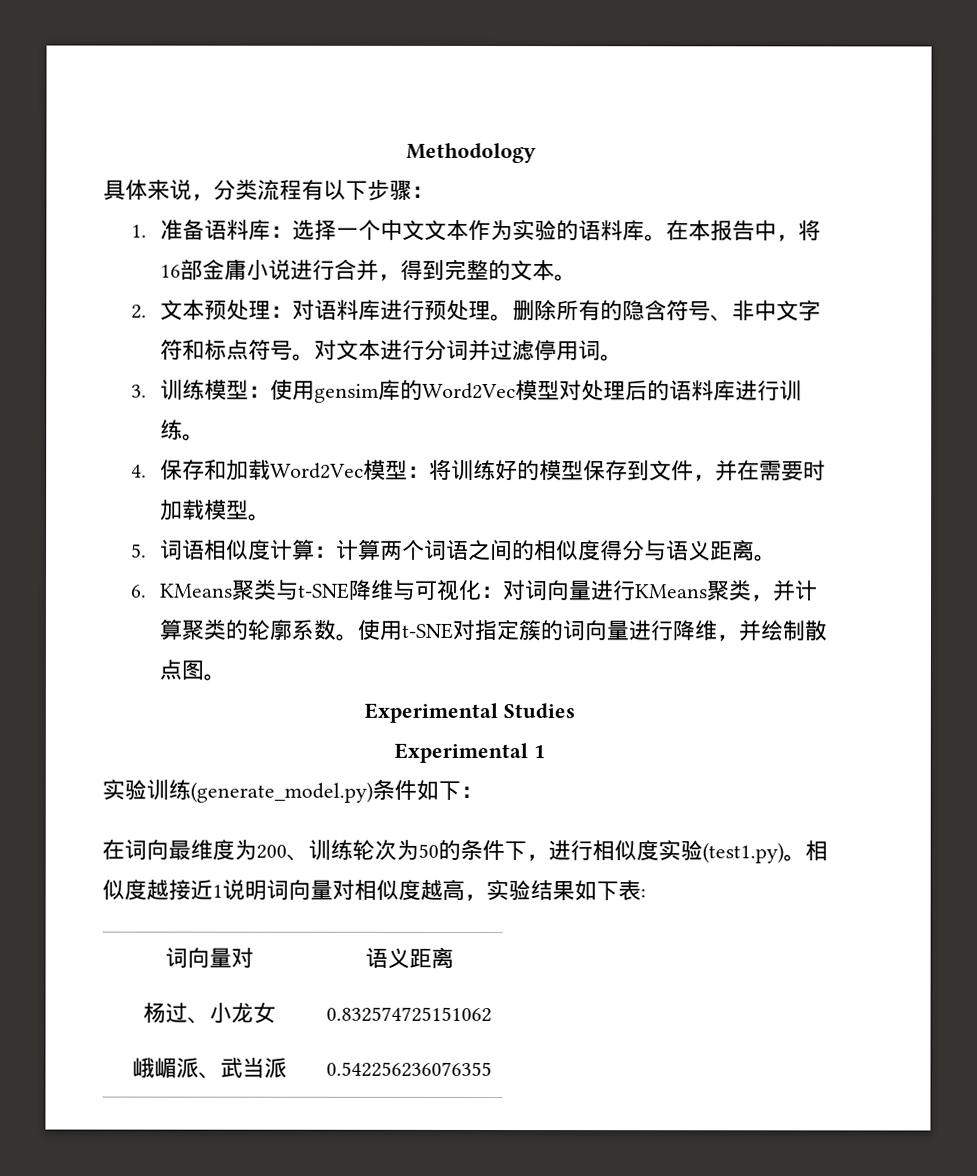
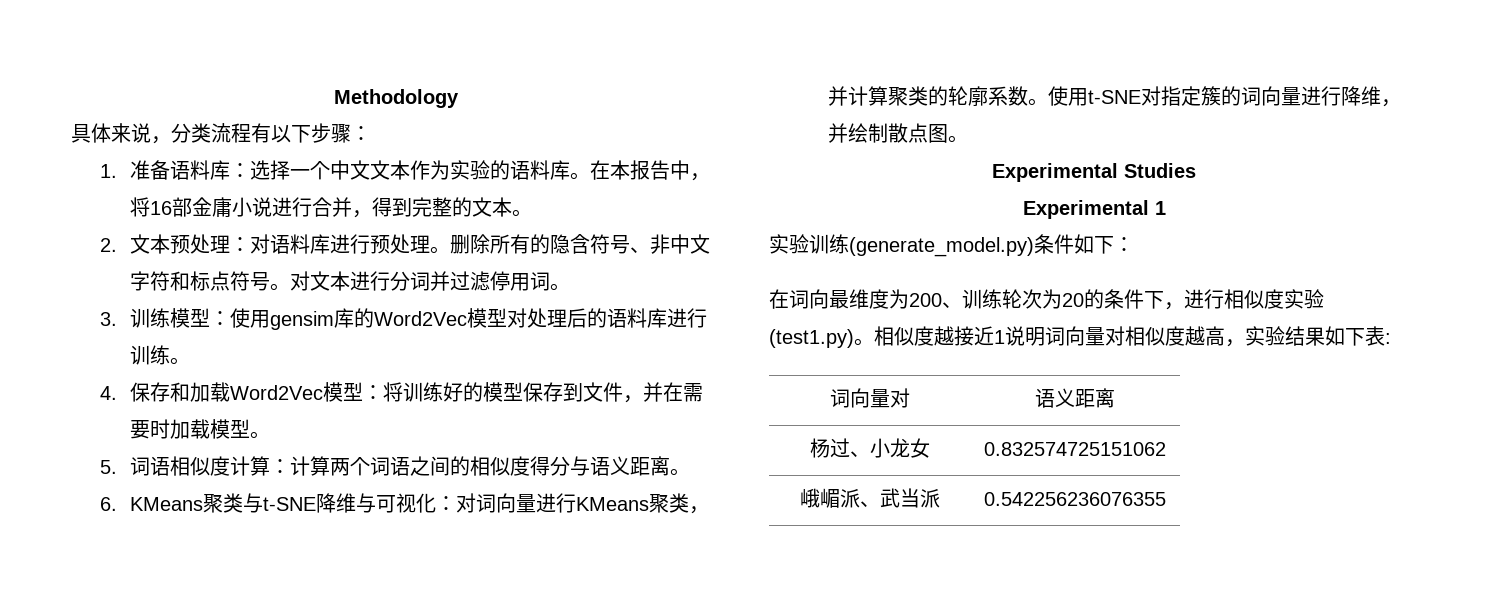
[418,843,439,858] 50 -> [1062,293,1084,307] 20

